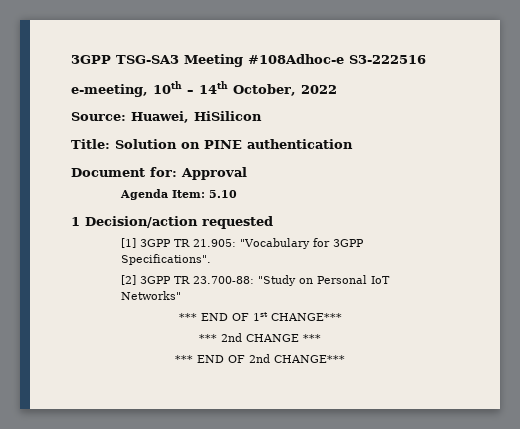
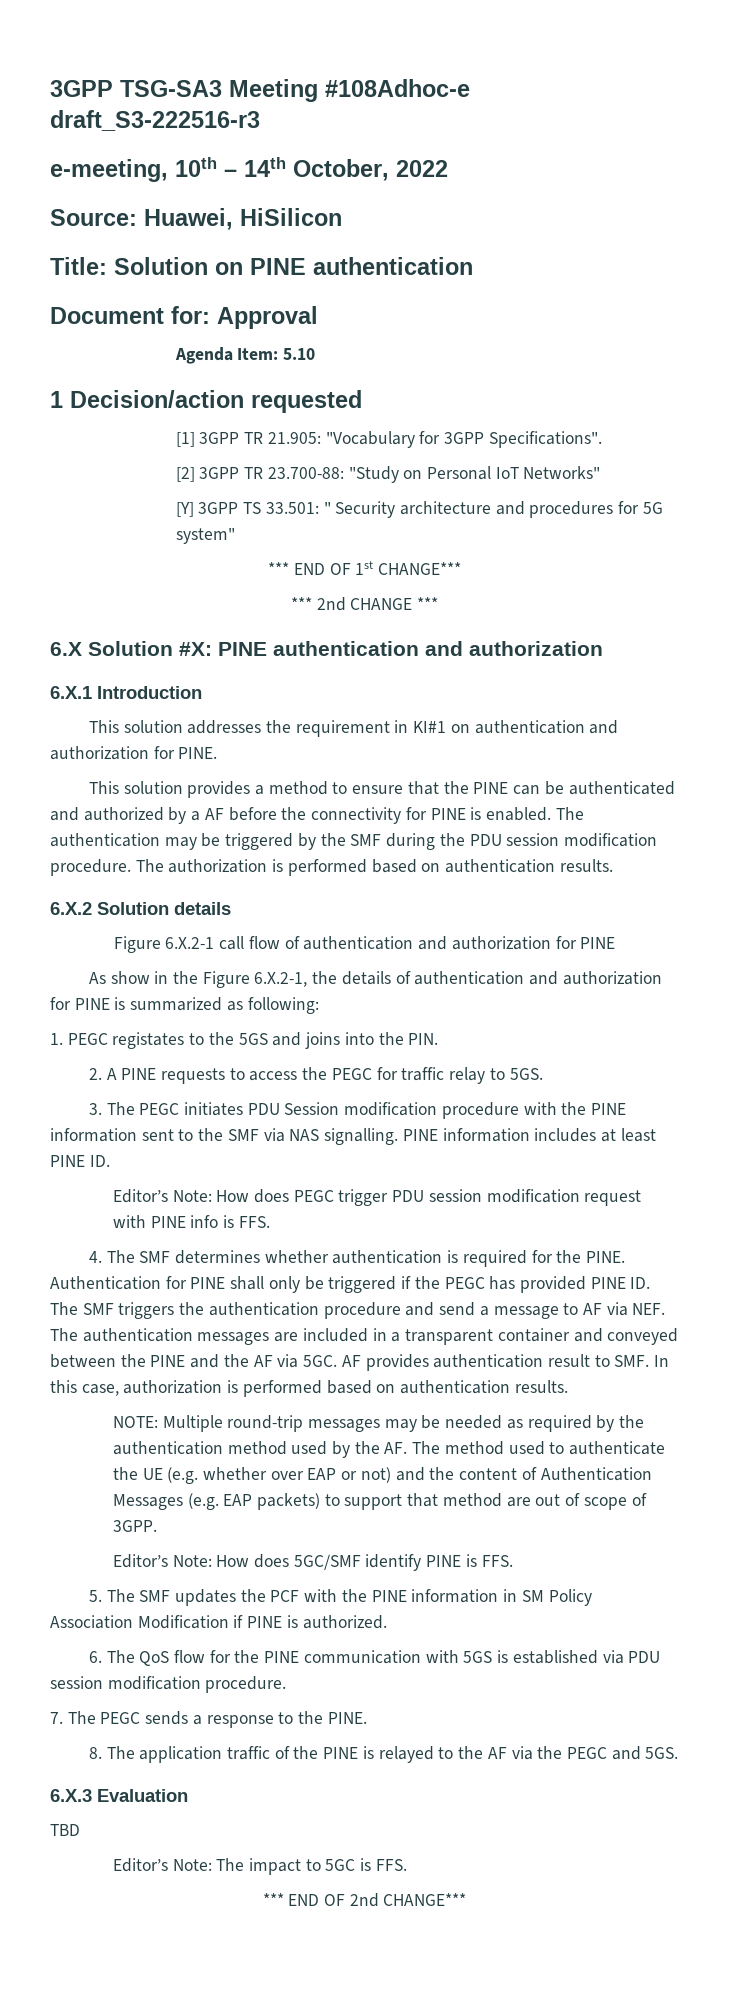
[349,55,426,64] S3-222516 -> [50,110,260,131] draft_S3-222516-r3
(181, 295) none -> [175,501,663,518] [175,528,235,544] // [Y] 3GPP TS 33.501: " Security architecture and procedures for 5G system"
(321, 338) none -> [50,641,603,656] [50,686,202,699] [88,720,619,737] [50,746,218,760] [88,781,675,798] [50,807,584,824] [50,833,657,850] [50,859,613,876] [50,902,231,915] [113,936,616,953] [88,971,662,988] [50,997,319,1014] [50,1032,439,1049] [88,1067,543,1084] [88,1102,627,1119] [50,1128,656,1145] [50,1155,110,1167] [112,1189,642,1206] [112,1215,270,1228] [88,1250,626,1267] [50,1276,651,1293] [50,1302,666,1319] [50,1328,679,1345] [50,1354,670,1371] [50,1380,568,1397] [112,1415,645,1432] [112,1441,666,1458] [112,1467,652,1484] [112,1493,647,1510] [112,1520,157,1532] [112,1554,513,1571] [88,1589,592,1606] [50,1615,387,1629] [88,1650,661,1666] [50,1676,287,1693] [50,1711,367,1728] [88,1746,679,1763] [50,1789,188,1802] [50,1824,80,1836] [112,1858,407,1875] // 6.X Solution #X: PINE authentication and authorization // 6.X.1 Introduction // This solution addresses the requirement in KI#1 on authentication and authorization for PINE. // This solution provides a method to ensure that the PINE can be authenticated and authorized by a AF before the connectivity for PINE is enabled. The authentication may be triggered by the SMF during the PDU session modification procedure. The authorization is performed based on authentication results. // 6.X.2 Solution details // Figure 6.X.2-1 call flow of authentication and authorization for PINE // As show in the Figure 6.X.2-1, the details of authentication and authorization for PINE is summarized as following: // 1. PEGC registates to the 5GS and joins into the PIN. // 2. A PINE requests to access the PEGC for traffic relay to 5GS. // 3. The PEGC initiates PDU Session modification procedure with the PINE information sent to the SMF via NAS signalling. PINE information includes at least PINE ID. // Editor’s Note: How does PEGC trigger PDU session modification request with PINE info is FFS. // 4. The SMF determines whether authentication is required for the PINE. Authentication for PINE shall only be triggered if the PEGC has provided PINE ID. The SMF triggers the authentication procedure and send a message to AF via NEF. The authentication messages are included in a transparent container and conveyed between the PINE and the AF via 5GC. AF provides authentication result to SMF. In this case, authorization is performed based on authentication results. // NOTE: Multiple round-trip messages may be needed as required by the authentication method used by the AF. The method used to authenticate the UE (e.g. whether over EAP or not) and the content of Authentication Messages (e.g. EAP packets) to support that method are out of scope of 3GPP. // Editor’s Note: How does 5GC/SMF identify PINE is FFS. // 5. The SMF updates the PCF with the PINE information in SM Policy Association Modification if PINE is authorized. // 6. The QoS flow for the PINE communication with 5GS is established via PDU session modification procedure. // 7. The PEGC sends a response to the PINE. // 8. The application traffic of the PINE is relayed to the AF via the PEGC and 5GS. // 6.X.3 Evaluation // TBD // Editor’s Note: The impact to 5GC is FFS.

